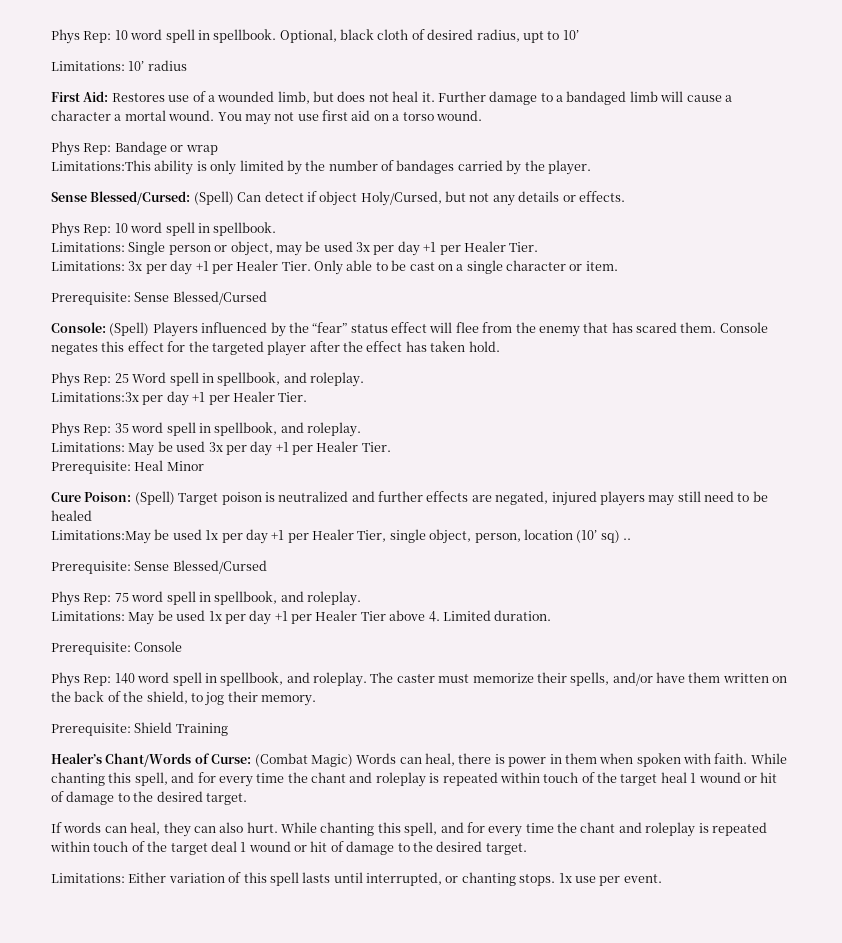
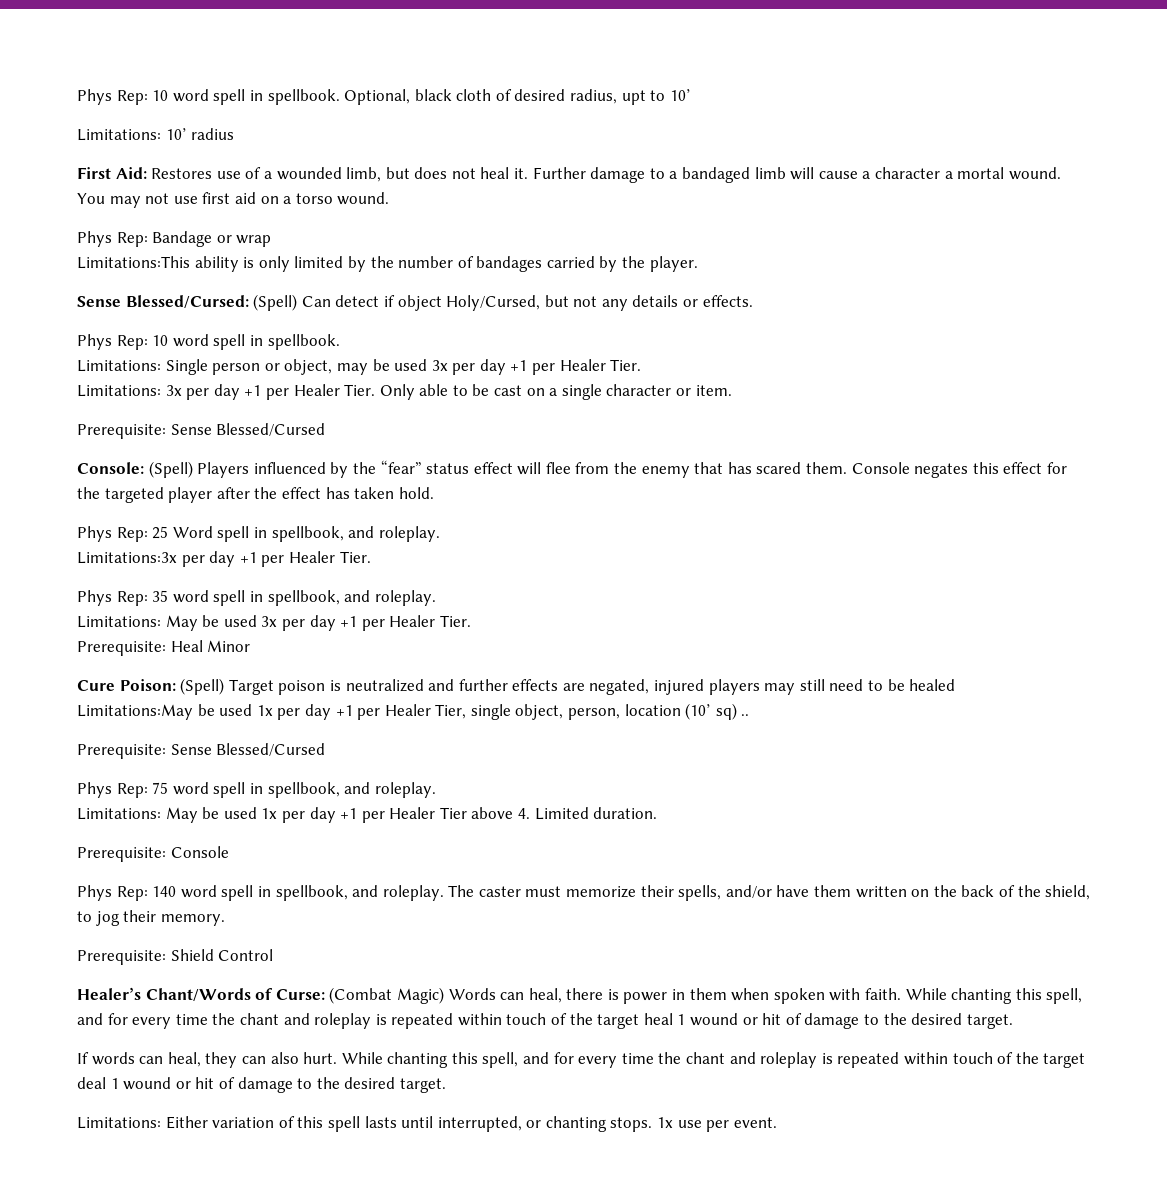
[175,723,228,736] Training -> [218,949,274,961] Control

